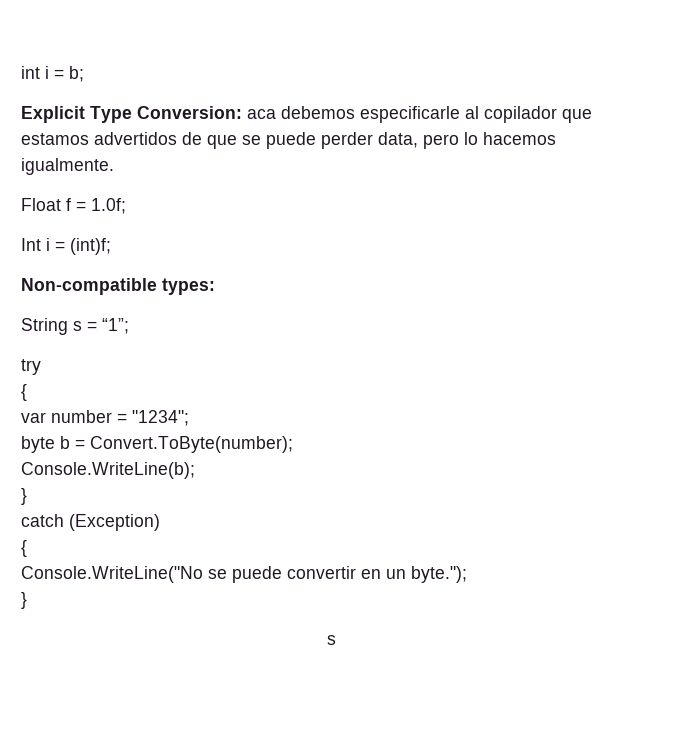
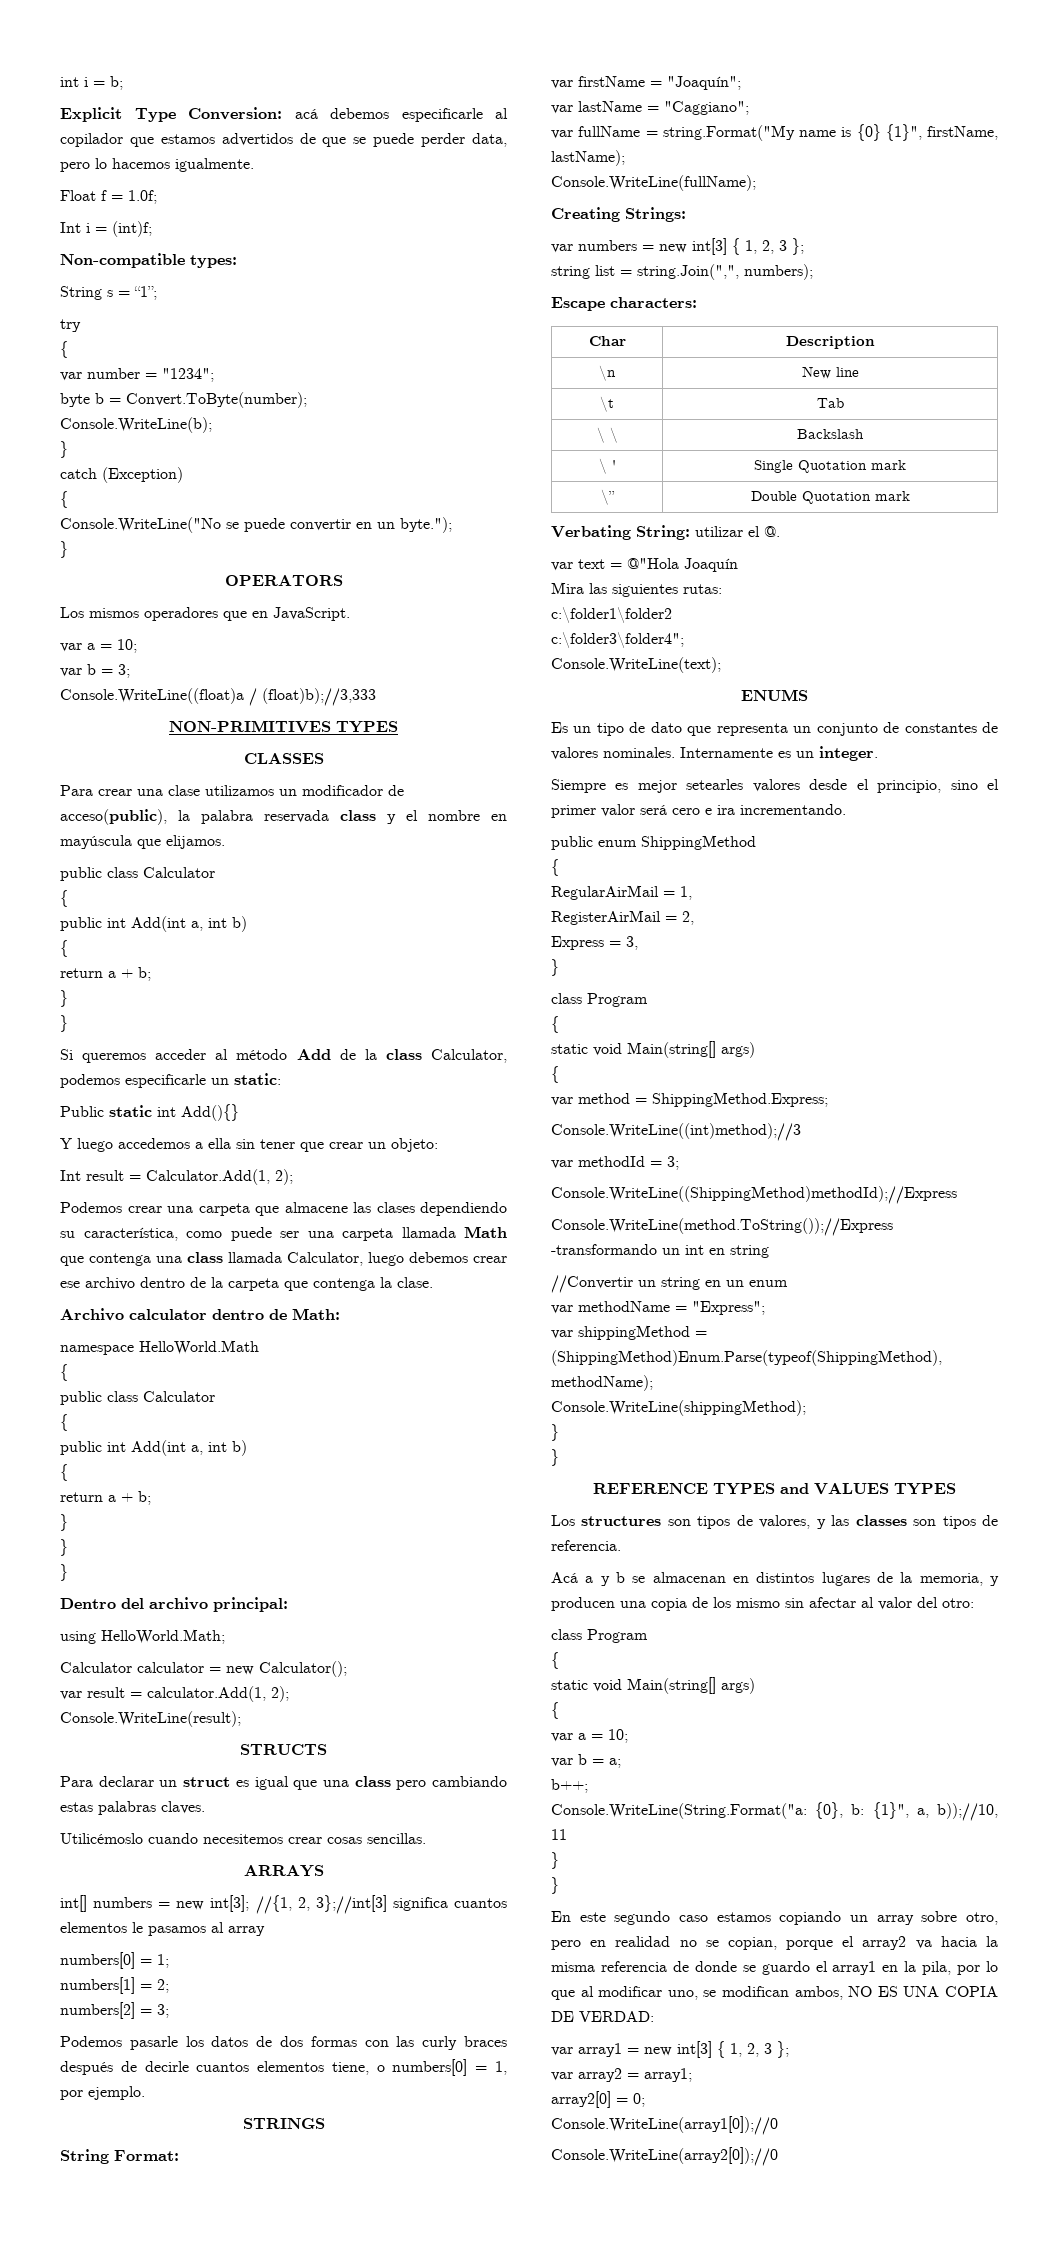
[247,109,276,119] aca -> [294,109,318,119] acá
[326,635,336,645] s -> [224,575,343,586] [60,607,350,621] [60,639,137,653] [60,664,130,678] [60,688,376,706] [169,720,398,733] [243,753,324,764] [60,785,404,796] [60,809,507,825] [60,835,225,849] [60,867,215,881] [60,890,68,907] [60,916,247,932] [60,940,68,957] [60,967,151,981] [60,990,68,1007] [60,1015,68,1032] [60,1049,507,1063] [60,1073,281,1088] [60,1104,239,1121] [60,1138,438,1152] [60,1169,293,1185] [60,1202,507,1216] [60,1226,507,1241] [60,1252,507,1266] [60,1277,433,1291] [60,1308,340,1321] [60,1340,259,1355] [60,1364,68,1381] [60,1391,215,1405] [60,1414,68,1431] [60,1440,247,1456] [60,1464,68,1481] [60,1491,151,1505] [60,1514,68,1531] [60,1539,68,1556] [60,1564,68,1581] [60,1597,288,1612] [60,1629,225,1644] [60,1661,347,1677] [60,1686,289,1702] [60,1711,241,1727] [240,1744,327,1755] [60,1776,507,1790] [60,1801,205,1815] [60,1833,426,1844] [243,1865,324,1877] [60,1895,507,1914] [60,1922,265,1936] [60,1952,169,1969] [60,1977,169,1994] [60,2002,169,2019] [60,2036,508,2050] [60,2059,507,2076] [60,2086,145,2100] [242,2118,325,2129] [60,2149,179,2164] [551,76,741,90] [551,101,749,115] [551,124,998,141] [551,150,625,166] [551,175,756,191] [551,207,686,222] [551,238,804,255] [551,264,813,280] [551,297,697,311] [588,336,626,346] [785,336,875,349] [599,365,616,381] [801,366,859,379] [600,396,614,412] [816,398,844,408] [596,427,618,443] [797,429,864,439] [598,458,616,474] [754,460,906,473] [600,489,615,505] [750,491,910,504] [551,525,780,540] [551,558,738,572] [551,582,722,597] [551,607,672,623] [551,632,684,648] [551,657,721,673] [741,689,808,701] [551,722,998,736] [551,746,878,761] [551,779,999,793] [551,804,846,818] [551,835,756,850] [551,859,559,876] [551,885,692,900] [551,910,694,925] [551,936,638,950] [551,959,559,976] [551,993,648,1007] [551,1016,559,1033] [551,1041,755,1058] [551,1066,559,1083] [551,1092,828,1107] [551,1123,801,1141] [551,1156,679,1170] [551,1186,957,1204] [551,1218,893,1236] [551,1244,769,1258] [551,1275,788,1293] [551,1301,765,1315] [551,1325,707,1340] [551,1350,942,1366] [551,1375,653,1391] [551,1400,806,1416] [551,1424,559,1441] [551,1449,559,1466] [593,1483,956,1495] [551,1515,998,1529] [551,1540,621,1551] [551,1572,999,1586] [551,1597,974,1611] [551,1629,648,1643] [551,1652,559,1669] [551,1677,755,1694] [551,1702,559,1719] [551,1729,628,1743] [551,1754,621,1768] [551,1779,588,1793] [551,1802,998,1821] [551,1829,567,1840] [551,1852,559,1869] [551,1877,559,1894] [551,1911,998,1925] [551,1936,998,1950] [551,1961,998,1975] [551,1986,999,2000] [551,2011,654,2022] [551,2041,789,2058] [551,2068,692,2082] [551,2091,645,2108] [551,2116,778,2135] [551,2147,778,2166] OPERATORS // Los mismos operadores que en JavaScript. // var a = 10; // var b = 3; // Console.WriteLine((float)a / (float)b);//3,333 // NON-PRIMITIVES TYPES // CLASSES // Para crear una clase utilizamos un modificador de acceso(public), la palabra reservada class y el nombre en mayúscula que elijamos. // public class Calculator // { // public int Add(int a, int b) // { // return a + b; // } // } // Si queremos acceder al método Add de la class Calculator, podemos especificarle un static: // Public static int Add(){} // Y luego accedemos a ella sin tener que crear un objeto: // Int result = Calculator.Add(1, 2); // Podemos crear una carpeta que almacene las clases dependiendo su característica, como puede ser una carpeta llamada Math que contenga una class llamada Calculator, luego debemos crear ese archivo dentro de la carpeta que contenga la clase. // Archivo calculator dentro de Math: // namespace HelloWorld.Math // { // public class Calculator // { // public int Add(int a, int b) // { // return a + b; // } // } // } // Dentro del archivo principal: // using HelloWorld.Math; // Calculator calculator = new Calculator(); // var result = calculator.Add(1, 2); // Console.WriteLine(result); // STRUCTS // Para declarar un struct es igual que una class pero cambiando estas palabras claves. // Utilicémoslo cuando necesitemos crear cosas sencillas. // ARRAYS // int[] numbers = new int[3]; //{1, 2, 3};//int[3] significa cuantos elementos le pasamos al array // numbers[0] = 1; // numbers[1] = 2; // numbers[2] = 3; // Podemos pasarle los datos de dos formas con las curly braces después de decirle cuantos elementos tiene, o numbers[0] = 1, por ejemplo. // STRINGS // String Format: // var firstName = "Joaquín"; // var lastName = "Caggiano"; // var fullName = string.Format("My name is {0} {1}", firstName, lastName); // Console.WriteLine(fullName); // Creating Strings: // var numbers = new int[3] { 1, 2, 3 }; // string list = string.Join(",", numbers); // Escape characters: // Char | Description // \n | New line // \t | Tab // \ \ | Backslash // \ ' | Single Quotation mark // \” | Double Quotation mark // Verbating String: utilizar el @. // var text = @"Hola Joaquín // Mira las siguientes rutas: // c:\folder1\folder2 // c:\folder3\folder4"; // Console.WriteLine(text); // ENUMS // Es un tipo de dato que representa un conjunto de constantes de valores nominales. Internamente es un integer. // Siempre es mejor setearles valores desde el principio, sino el primer valor será cero e ira incrementando. // public enum ShippingMethod // { // RegularAirMail = 1, // RegisterAirMail = 2, // Express = 3, // } // class Program // { // static void Main(string[] args) // { // var method = ShippingMethod.Express; // Console.WriteLine((int)method);//3 // var methodId = 3; // Console.WriteLine((ShippingMethod)methodId);//Express // Console.WriteLine(method.ToString());//Express -transformando un int en string // //Convertir un string en un enum // var methodName = "Express"; // var shippingMethod = (ShippingMethod)Enum.Parse(typeof(ShippingMethod), methodName); // Console.WriteLine(shippingMethod); // } // } // REFERENCE TYPES and VALUES TYPES // Los structures son tipos de valores, y las classes son tipos de referencia. // Acá a y b se almacenan en distintos lugares de la memoria, y producen una copia de los mismo sin afectar al valor del otro: // class Program // { // static void Main(string[] args) // { // var a = 10; // var b = a; // b++; // Console.WriteLine(String.Format("a: {0}, b: {1}", a, b));//10, 11 // } // } // En este segundo caso estamos copiando un array sobre otro, pero en realidad no se copian, porque el array2 va hacia la misma referencia de donde se guardo el array1 en la pila, por lo que al modificar uno, se modifican ambos, NO ES UNA COPIA DE VERDAD: // var array1 = new int[3] { 1, 2, 3 }; // var array2 = array1; // array2[0] = 0; // Console.WriteLine(array1[0]);//0 // Console.WriteLine(array2[0]);//0

